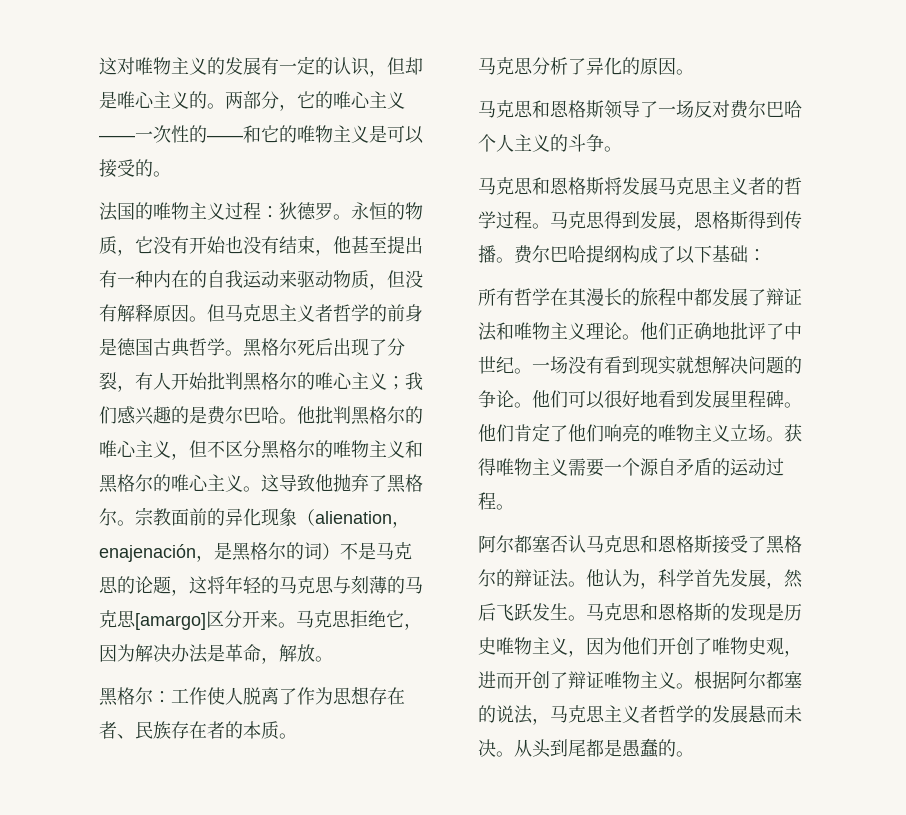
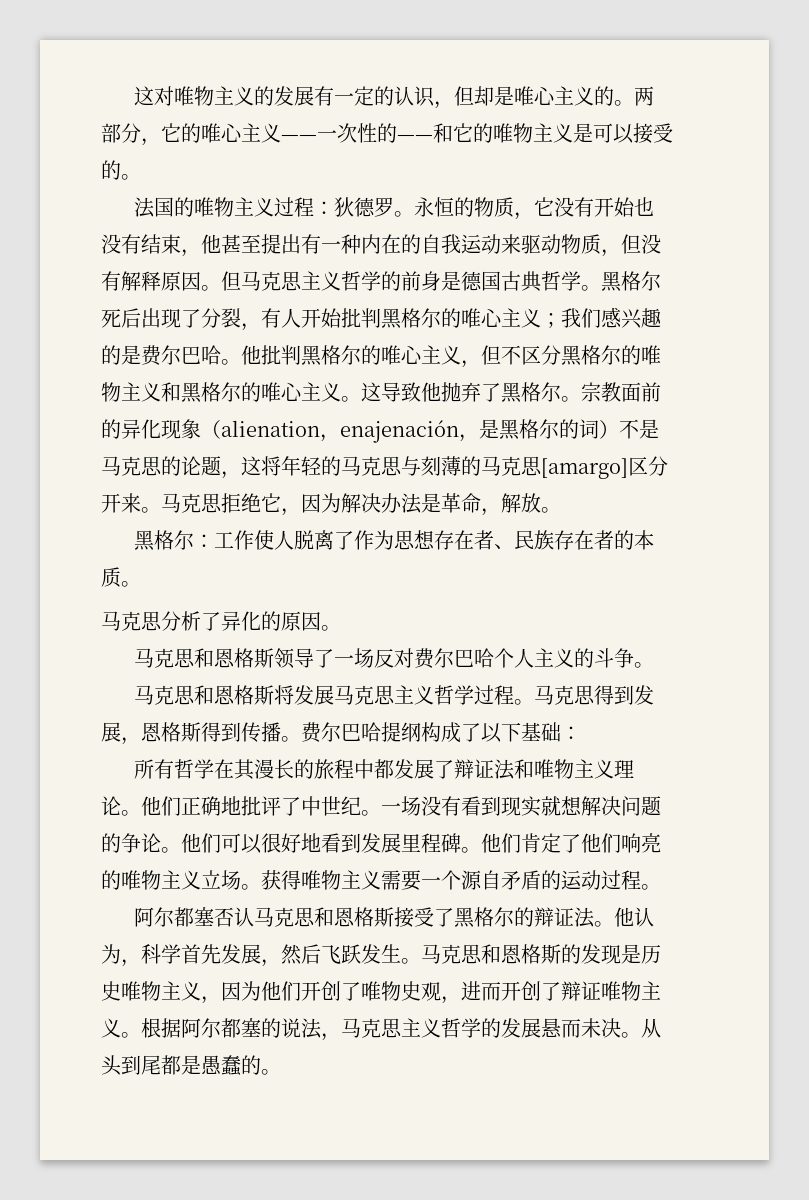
[315,304,333,322] 者 -> (341, 281) none
[748,177,784,195] 者的 -> (435, 695) none
[640,705,658,723] 者 -> (441, 1028) none

